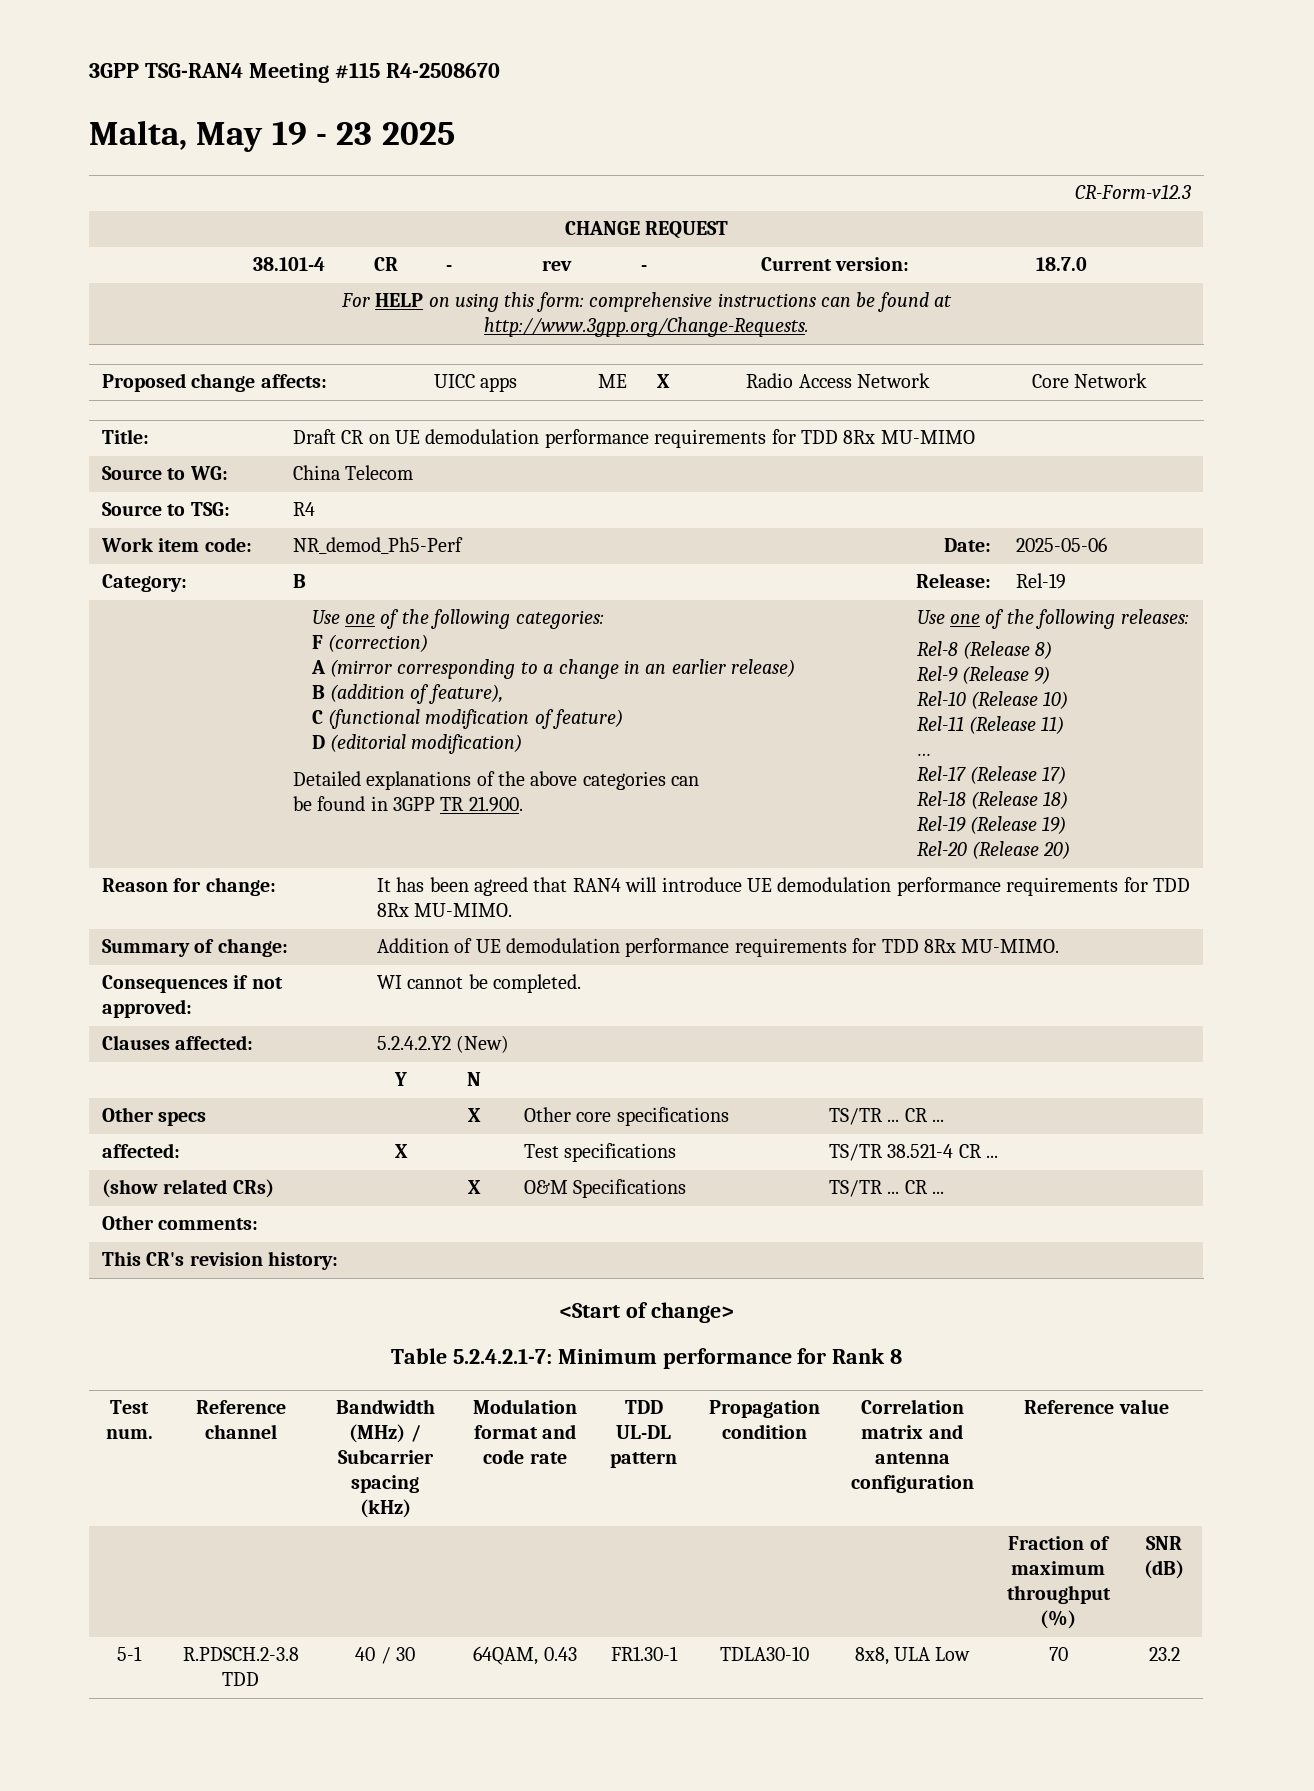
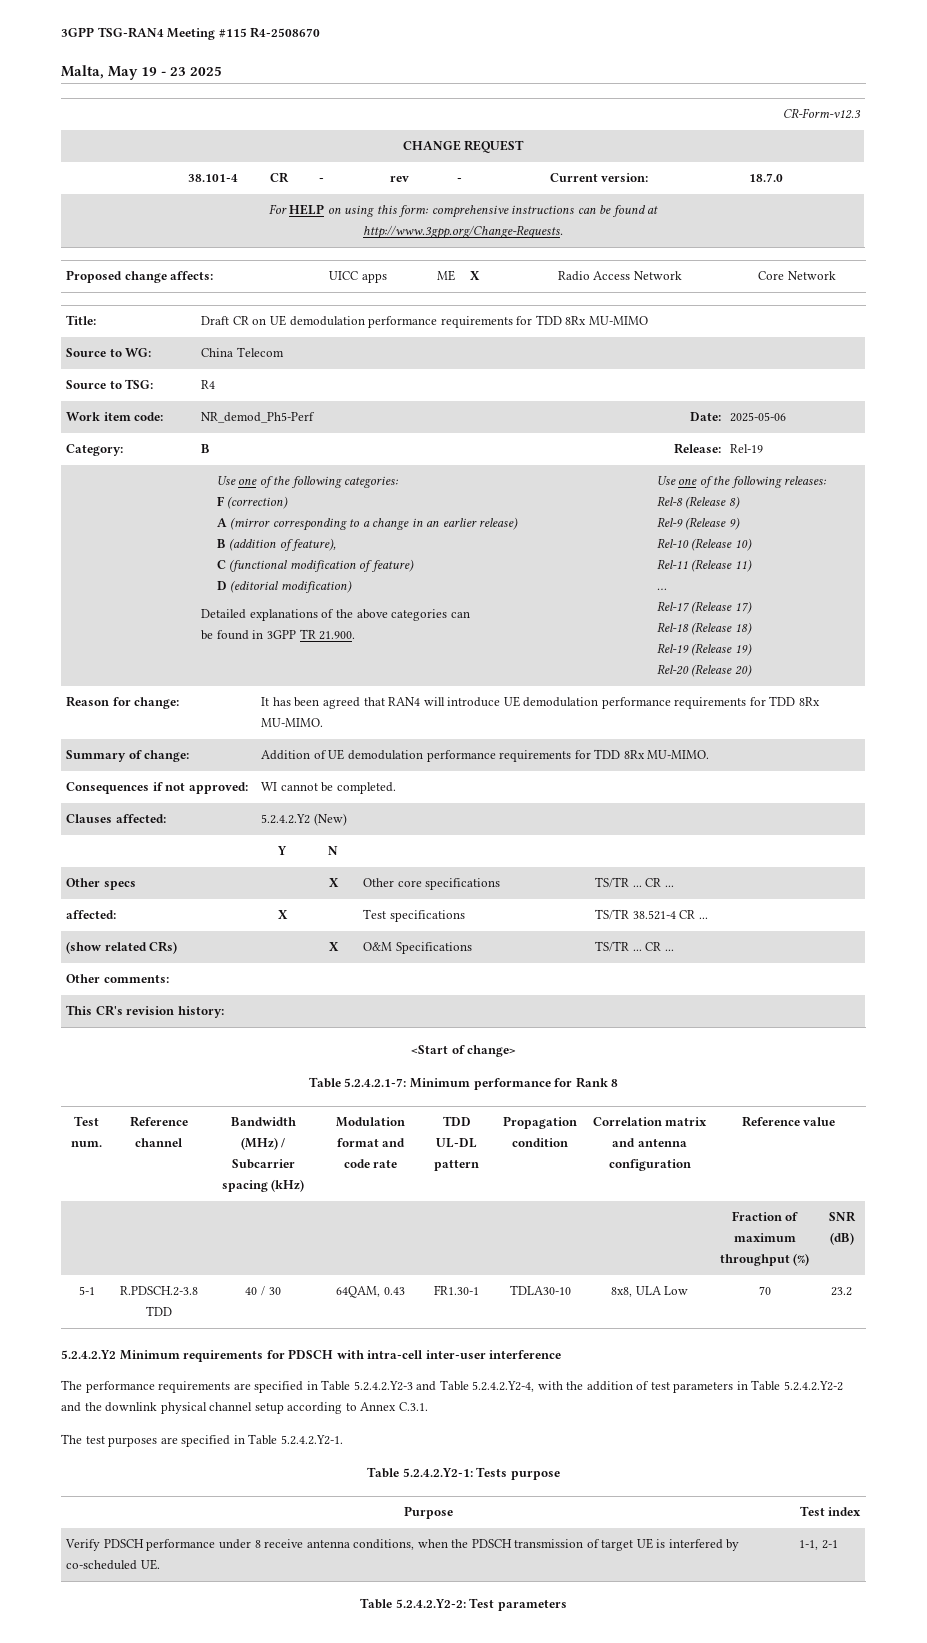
(1180, 1654) none -> [61,1349,562,1362] [61,1380,843,1393] [61,1402,428,1414] [61,1434,343,1447] [367,1467,560,1480] [403,1506,453,1519] [799,1506,862,1516] [65,1538,740,1551] [66,1559,160,1570] [799,1540,838,1550] [360,1598,567,1611] // 5.2.4.2.Y2 Minimum requirements for PDSCH with intra-cell inter-user interference // The performance requirements are specified in Table 5.2.4.2.Y2-3 and Table 5.2.4.2.Y2-4, with the addition of test parameters in Table 5.2.4.2.Y2-2 and the downlink physical channel setup according to Annex C.3.1. // The test purposes are specified in Table 5.2.4.2.Y2-1. // Table 5.2.4.2.Y2-1: Tests purpose // Purpose | Test index // Verify PDSCH performance under 8 receive antenna conditions, when the PDSCH transmission of target UE is interfered by co-scheduled UE. | 1-1, 2-1 // Table 5.2.4.2.Y2-2: Test parameters

